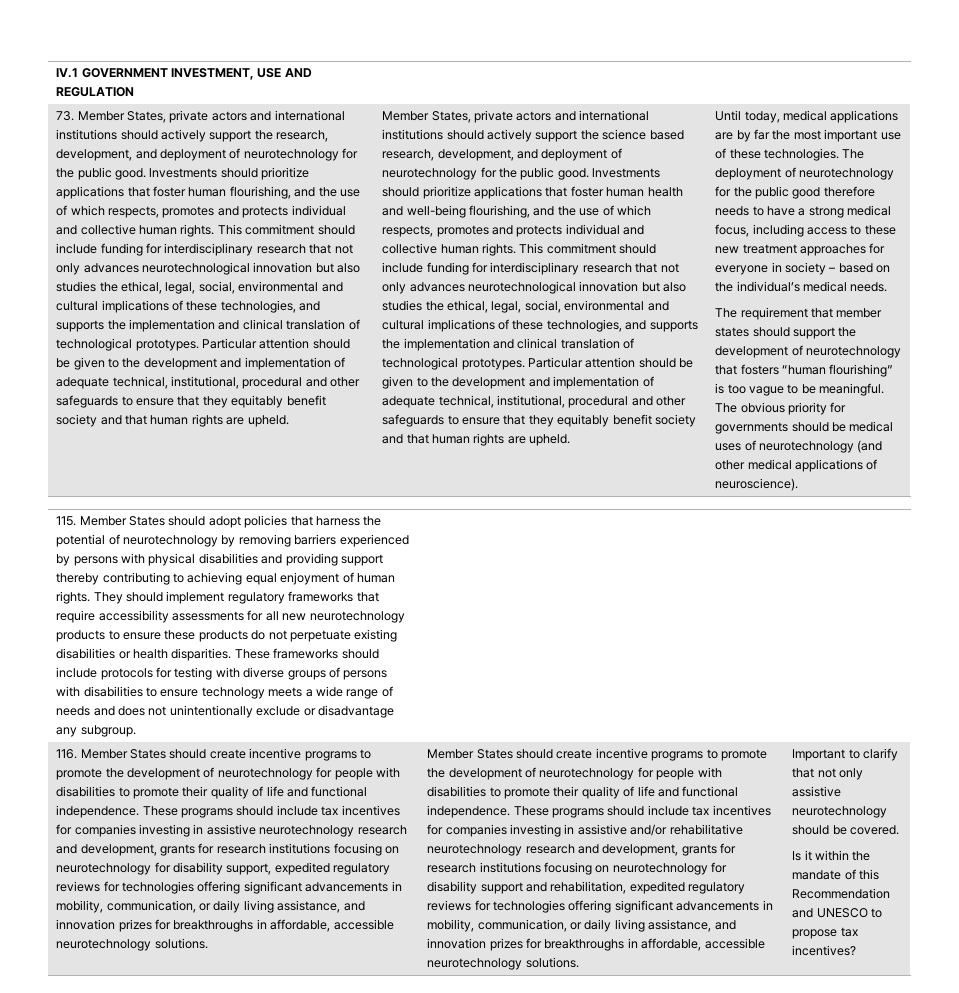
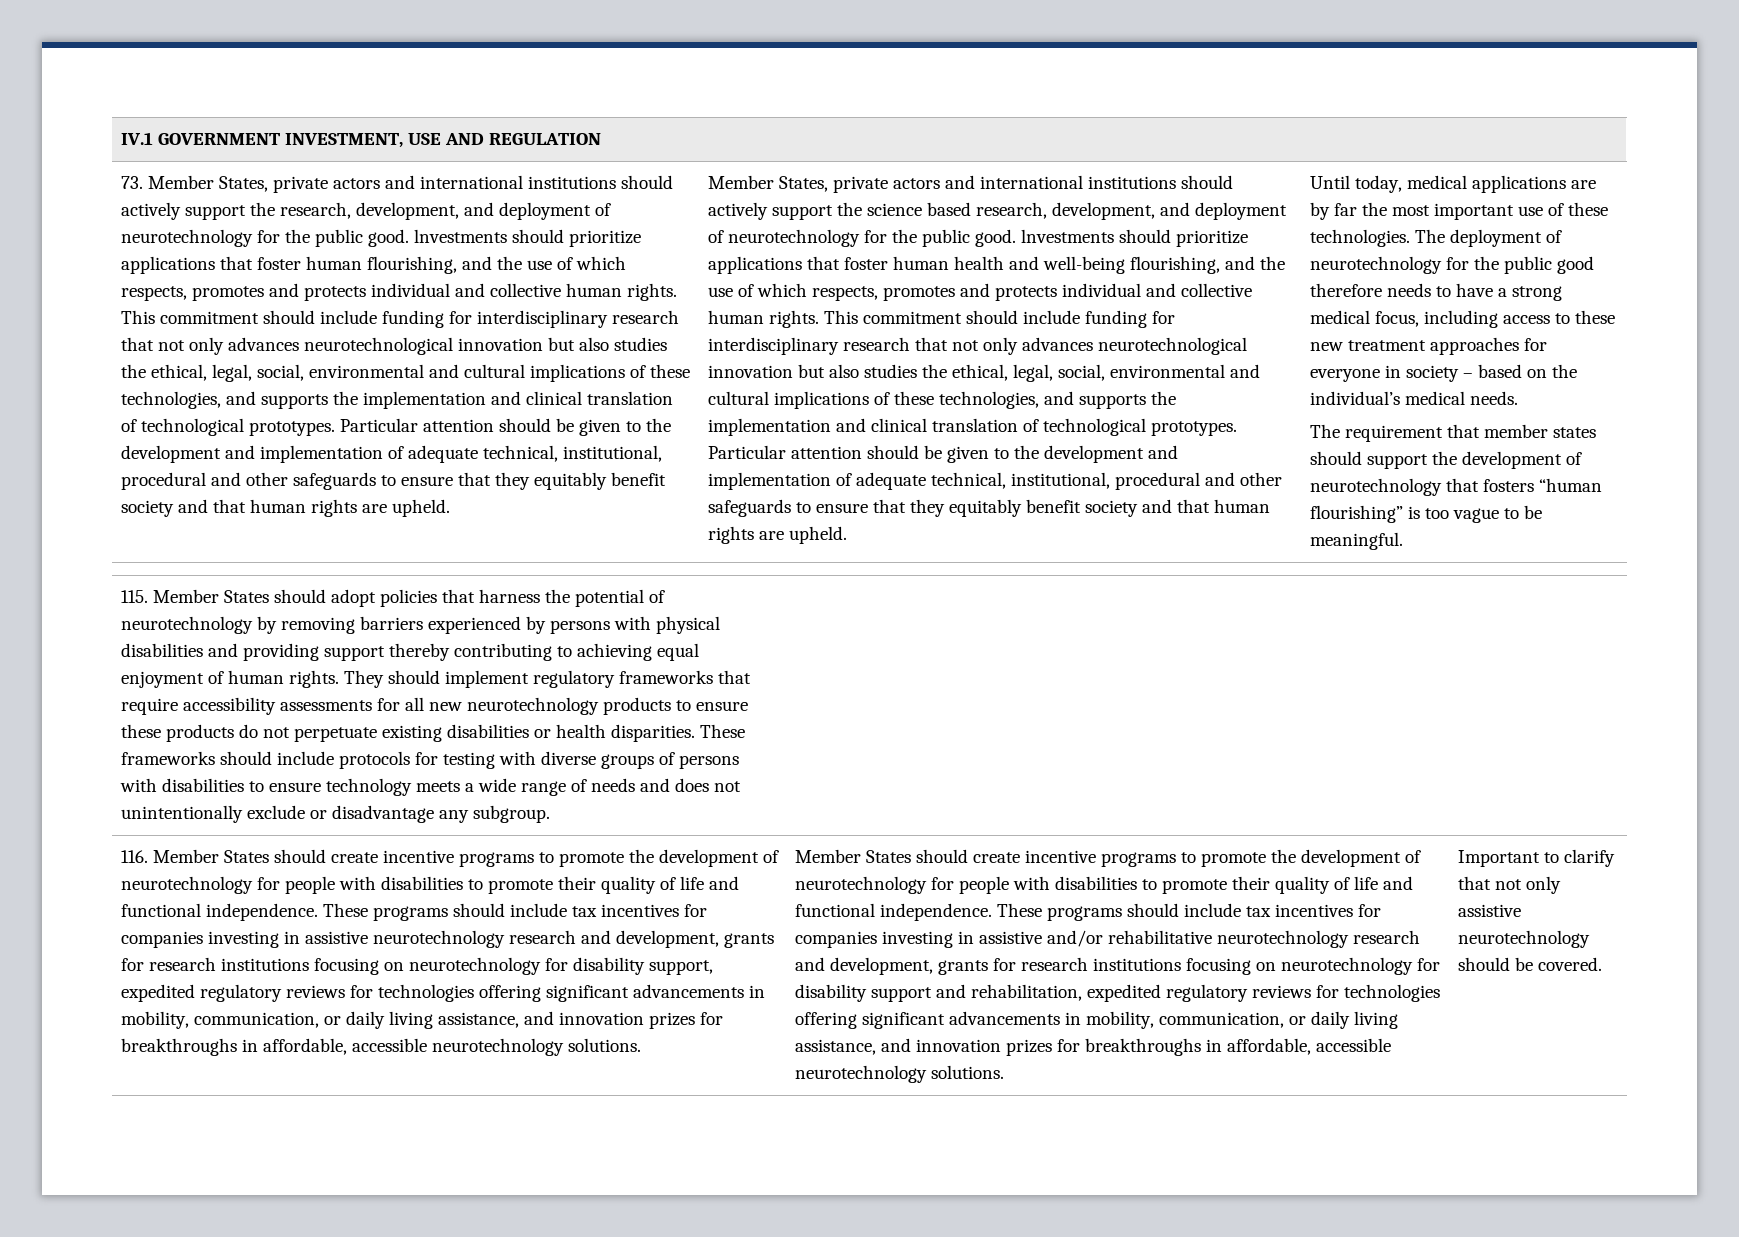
[715,402,847,415] [715,421,894,434] [715,440,883,453] [715,459,878,472] [715,478,799,491] The obvious priority for governments should be medical uses of neurotechnology (and other medical applications of neuroscience). -> (1403, 541) none
[792,850,871,861] [792,869,880,880] [792,888,891,899] [792,908,883,918] [792,927,858,939] [792,945,857,956] // Is it within the mandate of this Recommendation and UNESCO to propose tax incentives? -> (1602, 964) none

